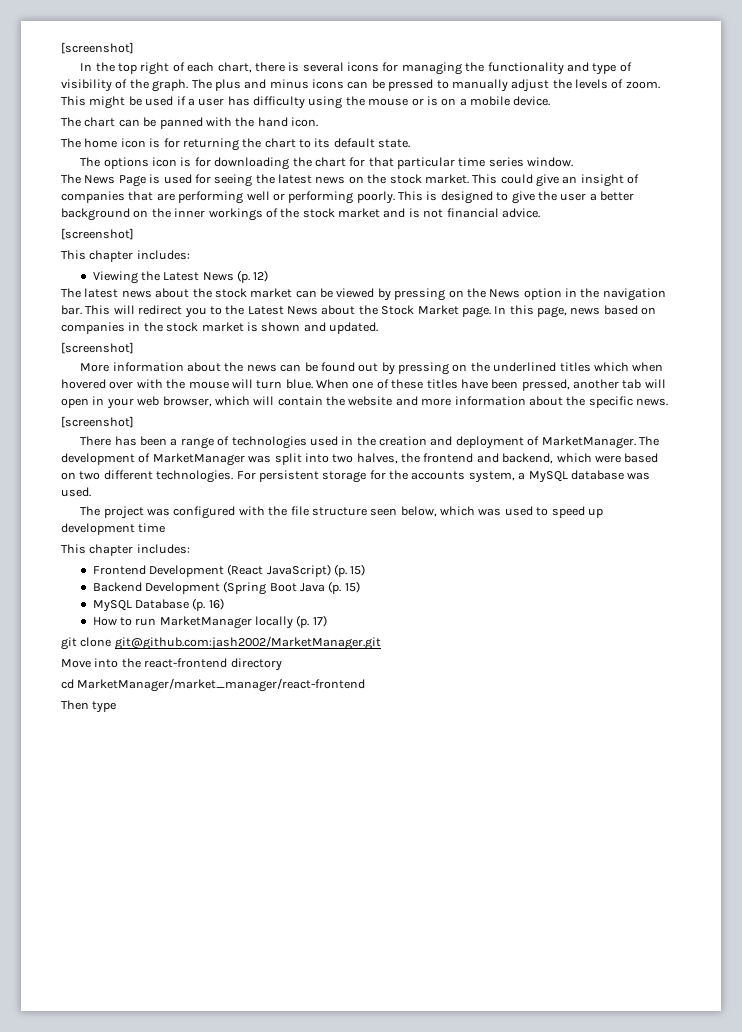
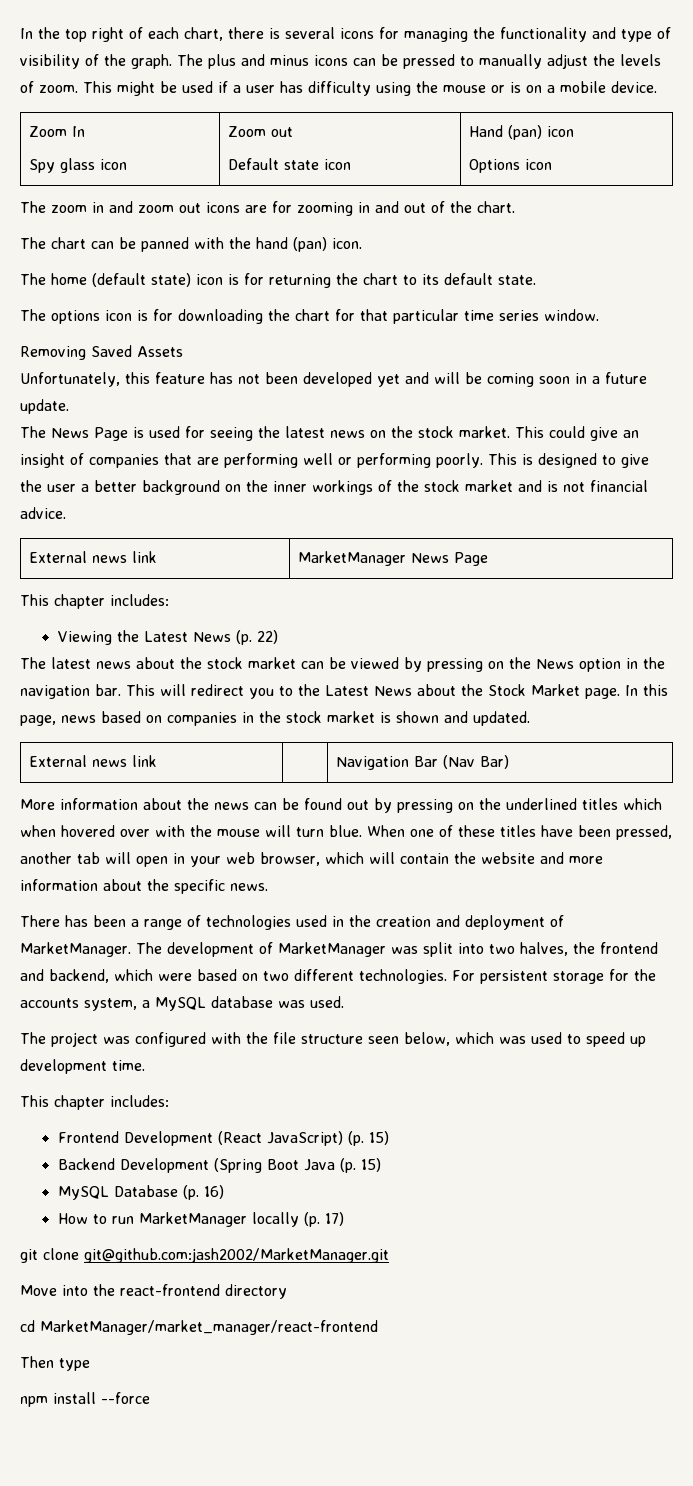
[61,42,134,54] [screenshot] // -> (20, 33) none
(551, 101) none -> [28,126,85,137] [28,158,127,173] [227,126,293,137] [227,158,351,170] [468,125,574,140] [468,159,552,173] [20,201,515,216] // Zoom In // Spy glass icon | Zoom out // Default state icon | Hand (pan) icon // Options icon // The zoom in and zoom out icons are for zooming in and out of the chart.
(288, 122) none -> [293,237,327,252] (pan)
(118, 143) none -> [92,273,191,287] (default state)
(574, 162) none -> [20,345,183,360] [20,372,647,387] [20,399,69,414] // Removing Saved Assets // Unfortunately, this feature has not been developed yet and will be coming soon in a future update.
[61,228,134,240] // [screenshot] -> [28,551,157,563] [297,551,488,566] // External news link | MarketManager News Page
[253,270,269,282] 12) -> [256,630,278,644] 22)
[61,342,134,354] // [screenshot] -> [28,755,157,767] [335,755,509,770] // External news link | | Navigation Bar (Nav Bar)
[61,416,134,428] // [screenshot] -> (268, 887) none
[138,523,166,533] time -> [112,1060,145,1071] time.
(117, 707) none -> [20,1392,150,1407] // npm install --force

